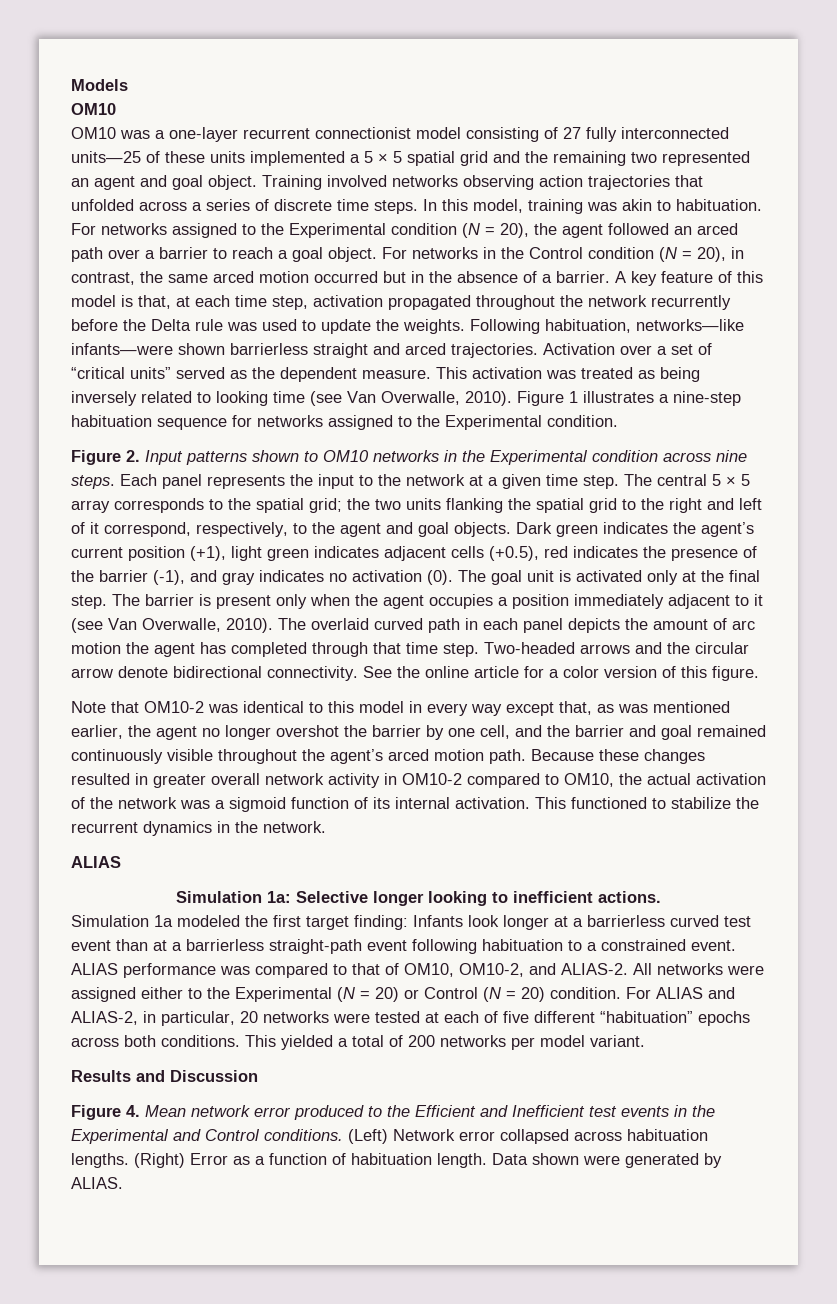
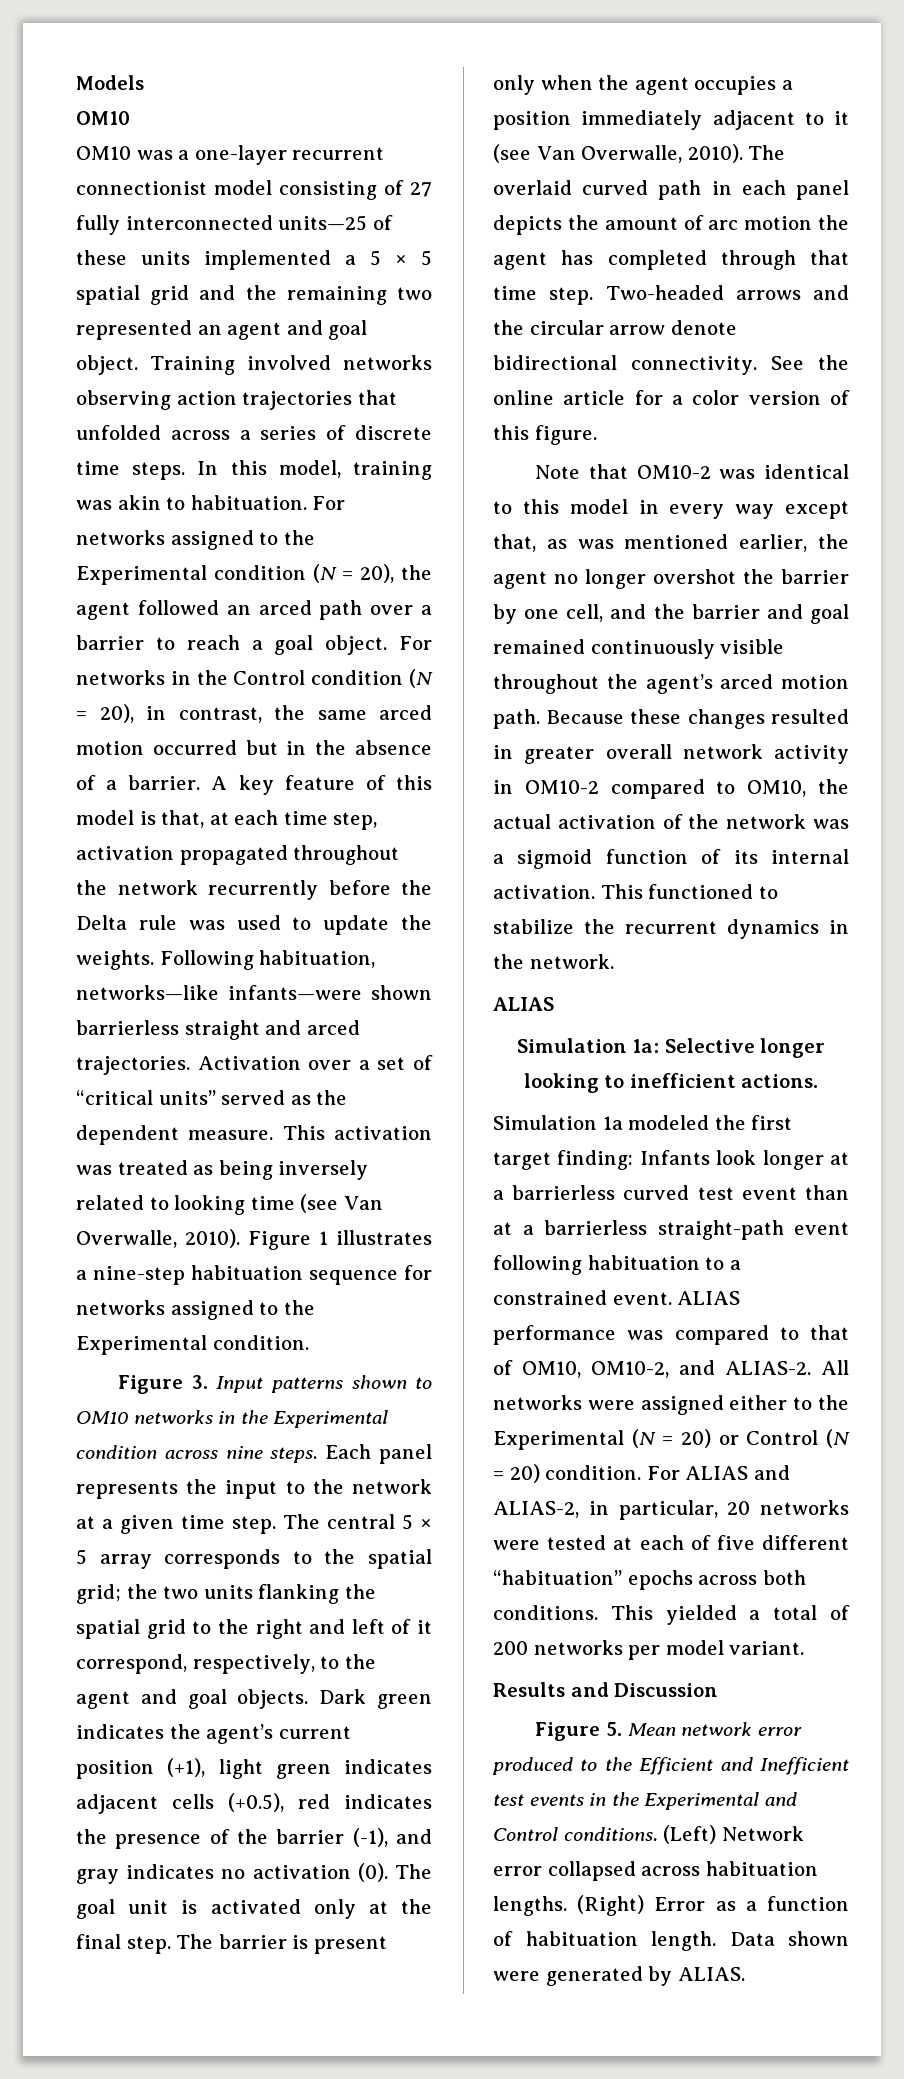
[126,450,140,462] 2. -> [191,1375,208,1389] 3.
[126,1105,140,1117] 4. -> [606,1722,623,1736] 5.

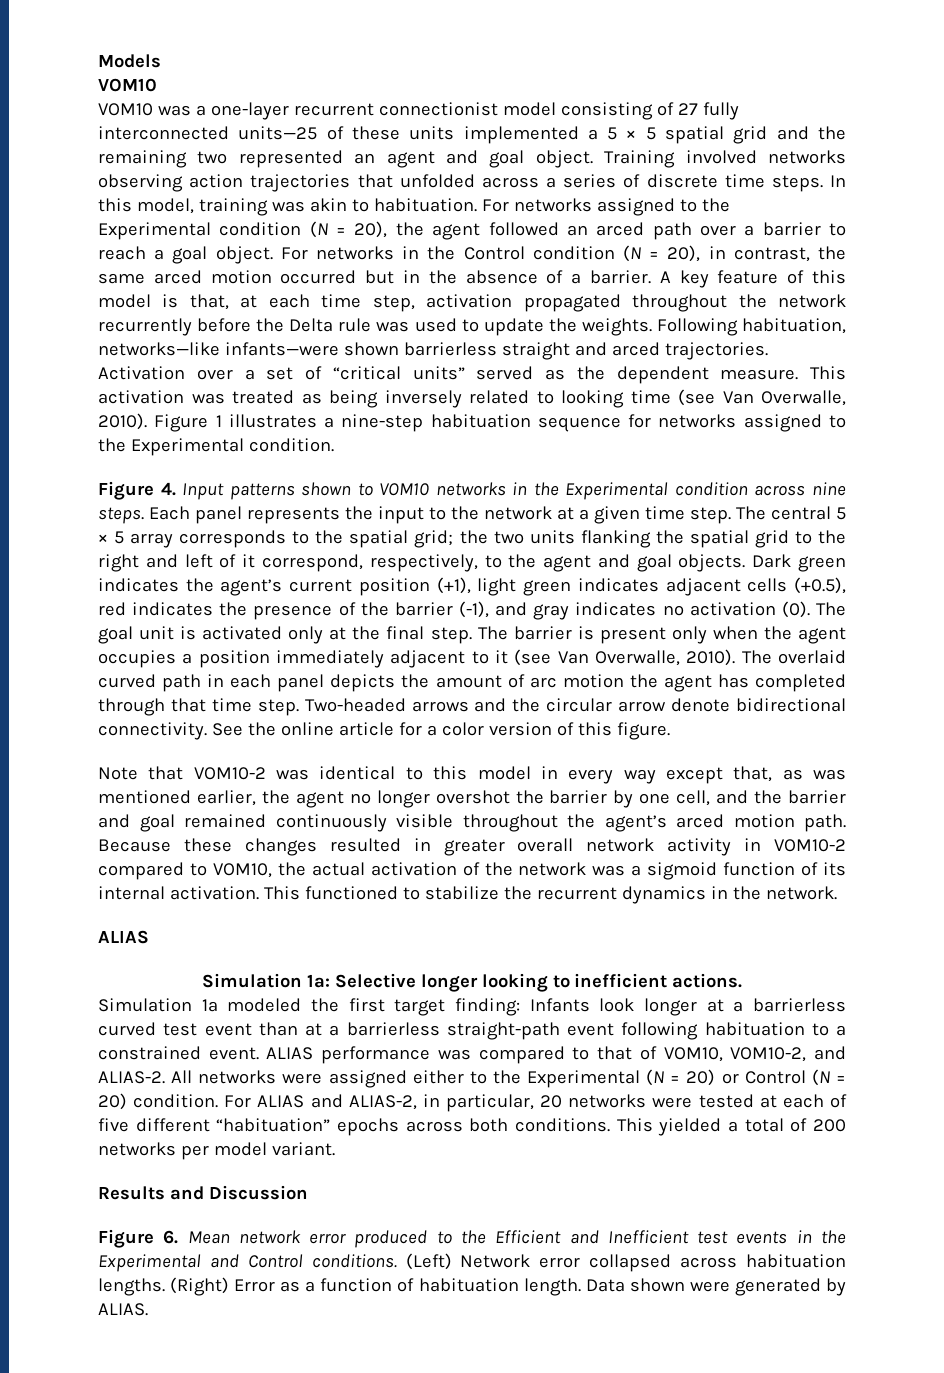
[76,111,130,125] [76,146,131,160] OM10 // OM10 -> [98,78,157,92] [98,103,153,116] VOM10 // VOM10
[191,1375,208,1389] 3. -> [160,482,176,496] 4.
[76,1411,128,1424] OM10 -> [379,483,430,496] VOM10
[636,465,711,479] OM10-2 -> [193,767,266,780] VOM10-2
[524,779,807,799] OM10-2 compared to OM10, -> [773,839,846,852] [98,862,272,880] VOM10-2 compared to VOM10,
[522,1361,669,1378] OM10, OM10-2, -> [663,1047,807,1062] VOM10, VOM10-2,
[606,1722,623,1736] 5. -> [163,1230,179,1244] 6.

